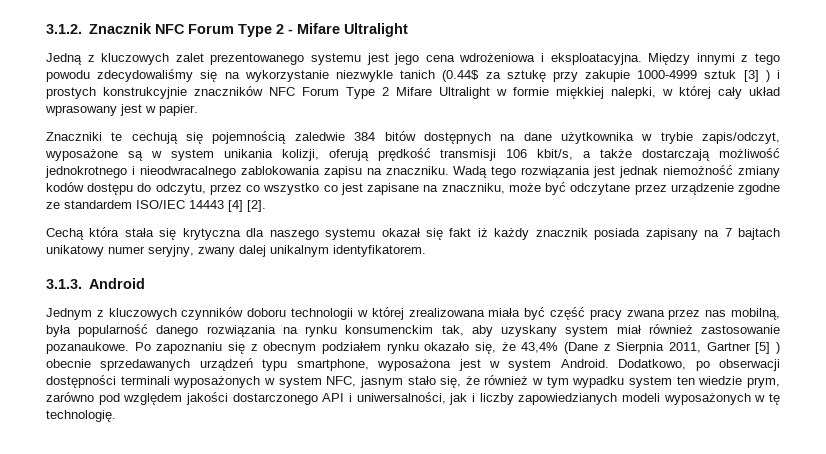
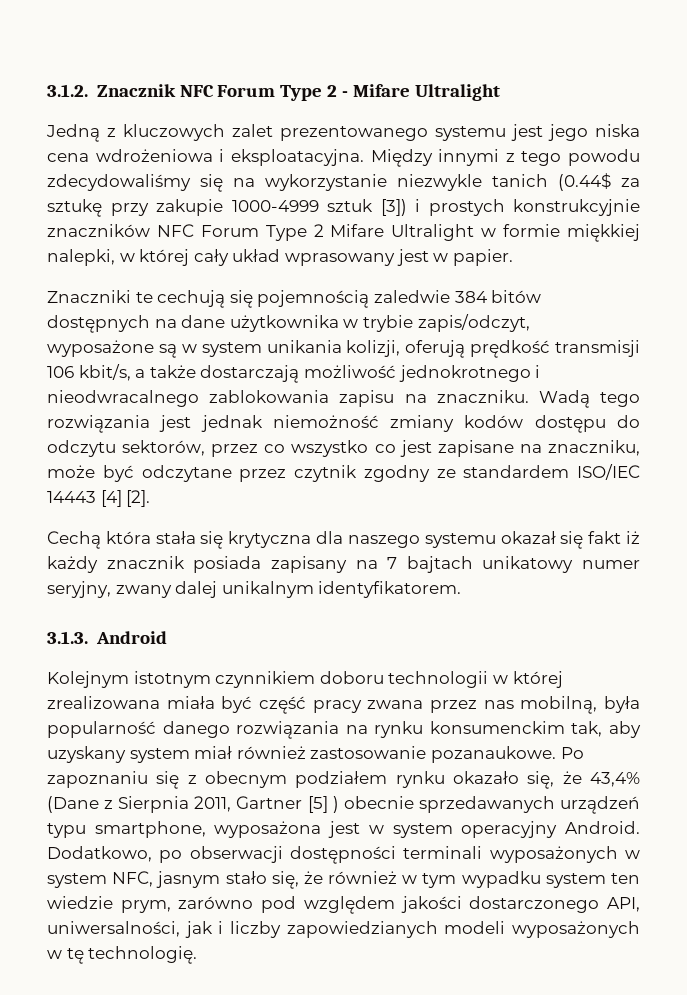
(420, 59) none -> [595,124,640,137] niska
[743,70,770,82] [3] ) -> [380,199,407,216] [3])
[155,183,206,195] odczytu, -> [47,440,206,457] odczytu sektorów,
[670,183,781,195] urządzenie zgodne -> [294,465,430,482] czytnik zgodny
[46,307,244,320] Jednym z kluczowych czynników -> [47,671,316,688] Kolejnym istotnym czynnikiem
(552, 365) none -> [461,821,558,838] operacyjny
[322,393,352,402] API i -> [607,897,640,912] API,

